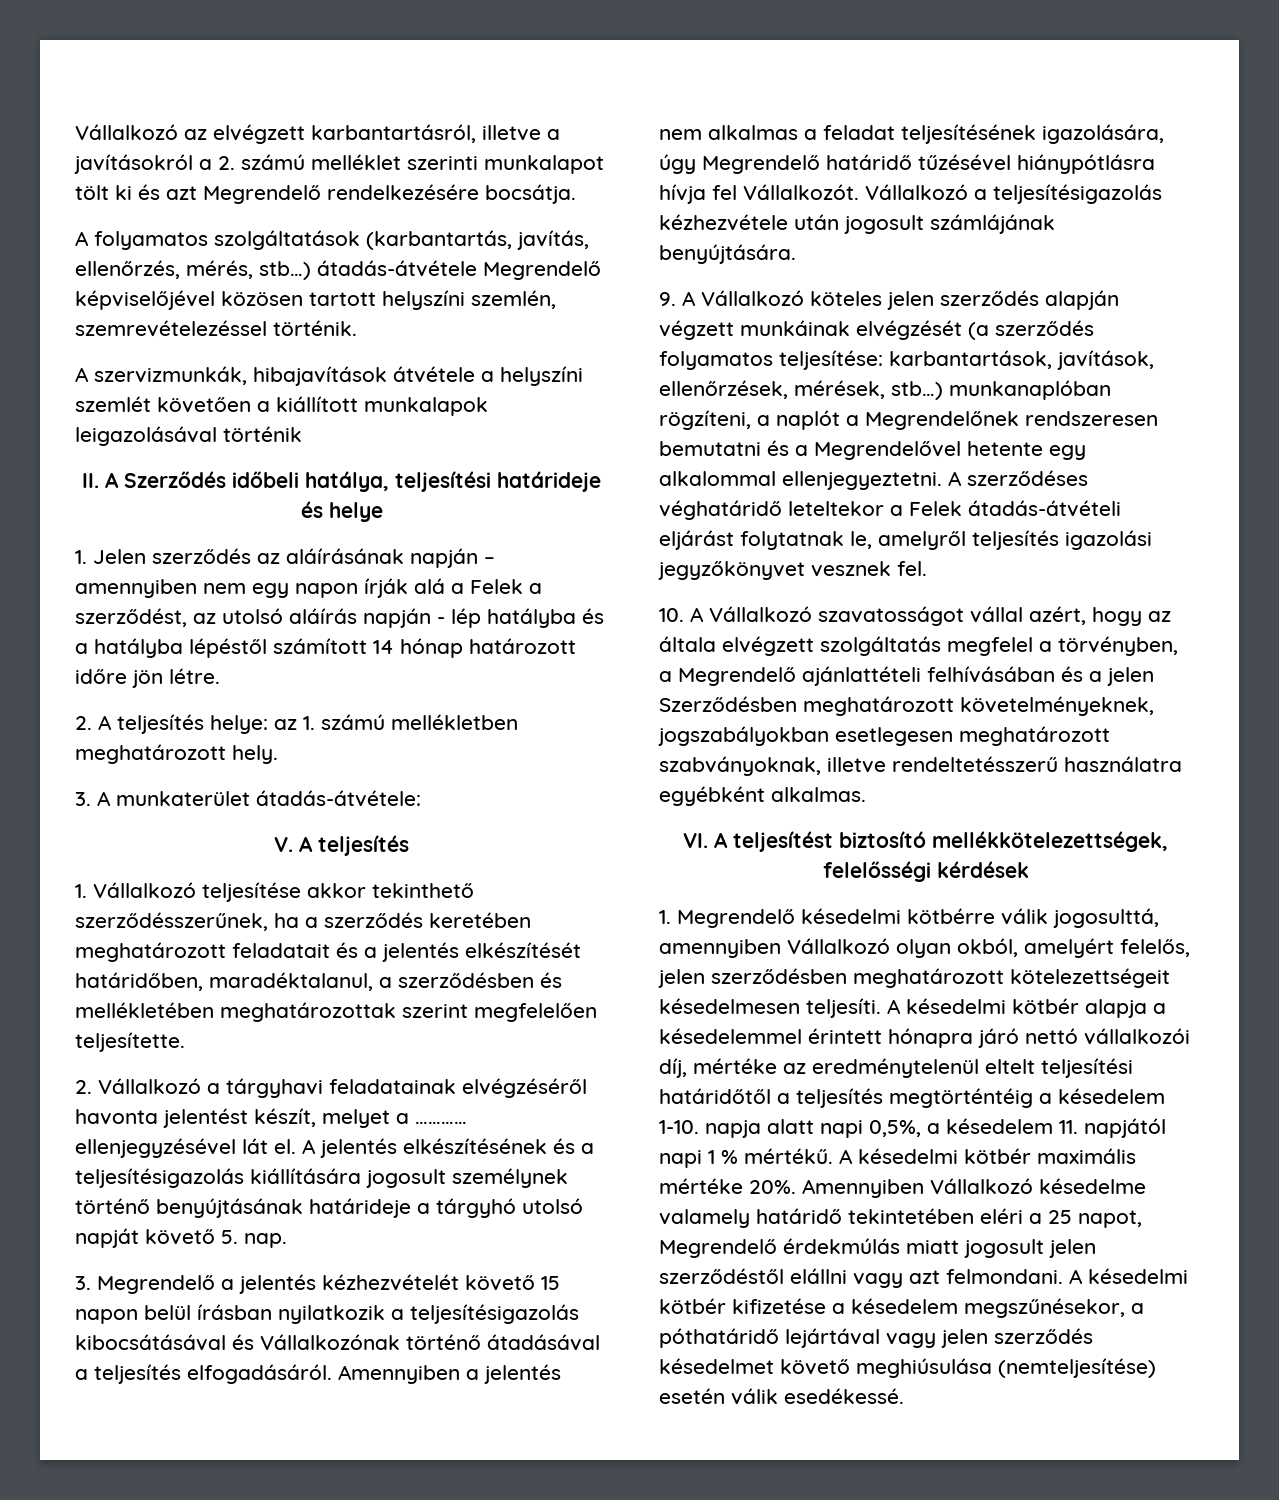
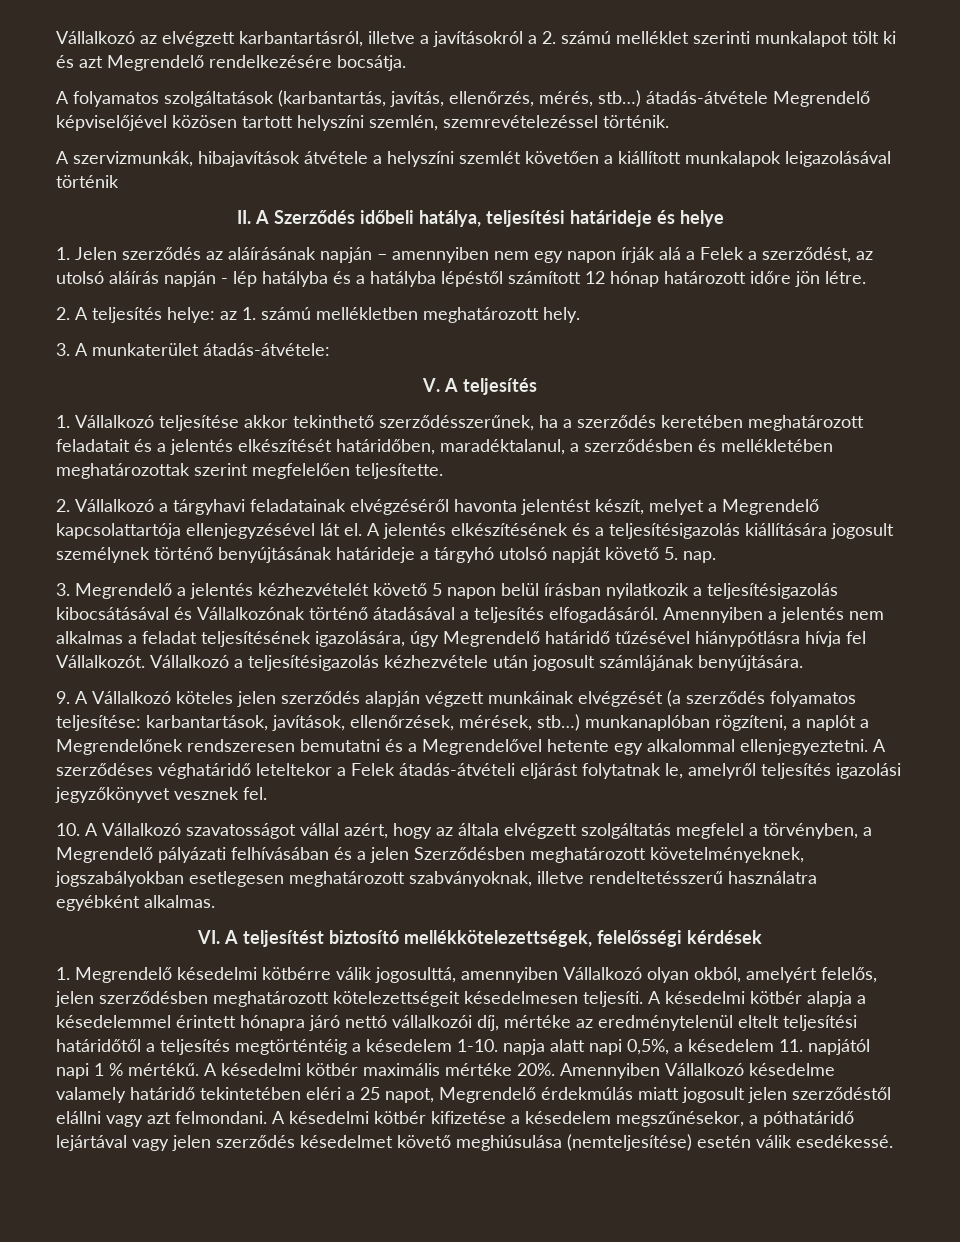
[373,640,394,654] 14 -> [585,271,605,284] 12
[415,1121,467,1124] ………… -> [722,499,819,515] [56,523,181,539] Megrendelő kapcsolattartója
[541,1276,560,1290] 15 -> [432,583,442,596] 5
[802,666,921,686] ajánlattételi -> [158,847,226,863] pályázati

